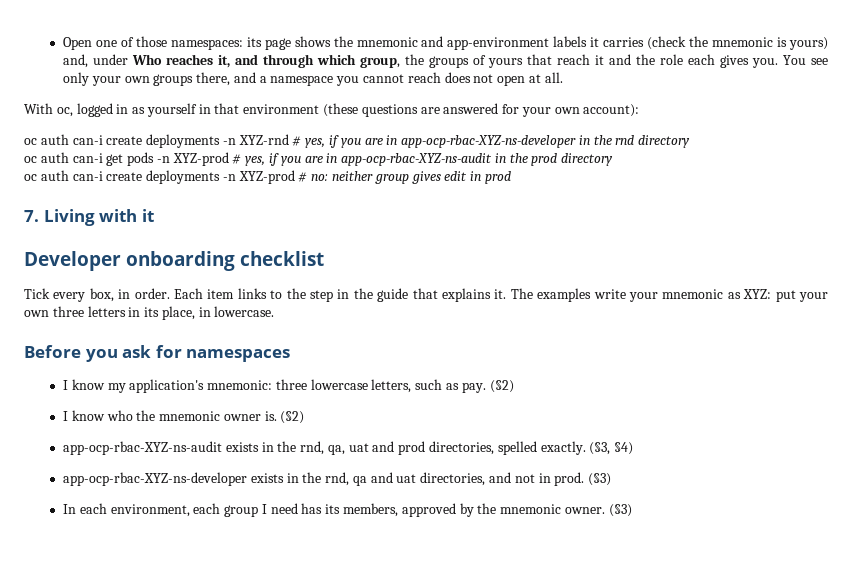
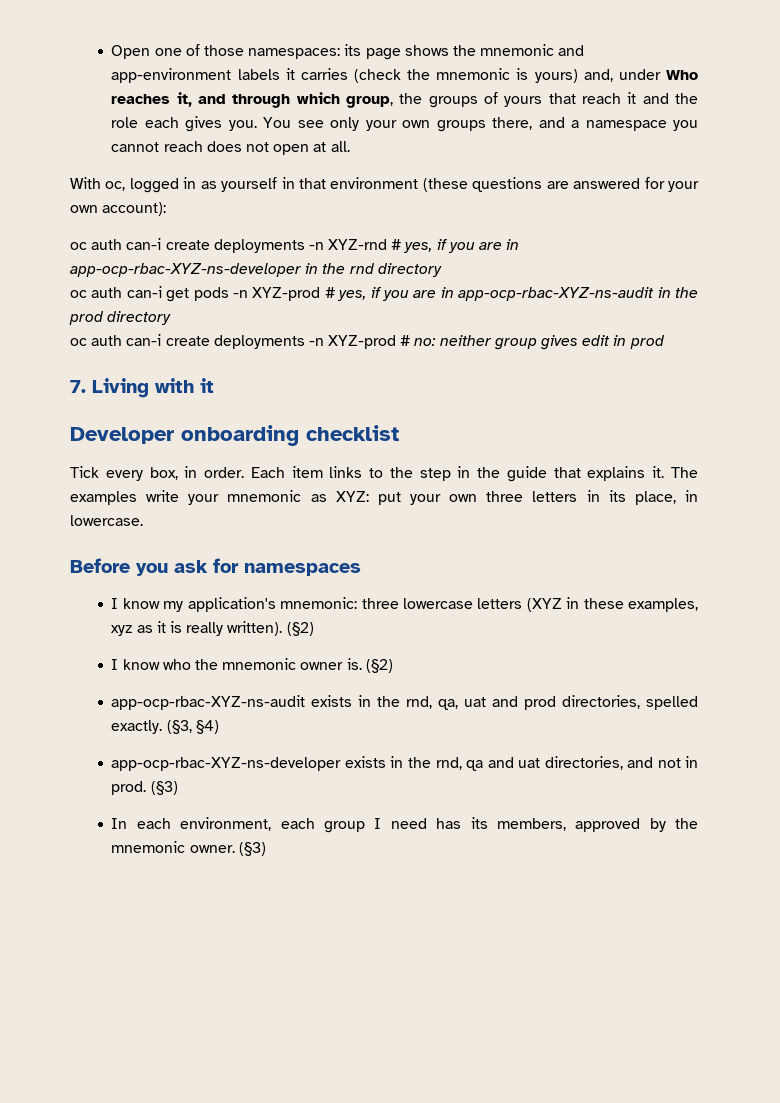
[371,379,486,393] letters, such as pay. -> [477,597,698,612] [111,621,283,636] letters (XYZ in these examples, xyz as it is really written).

